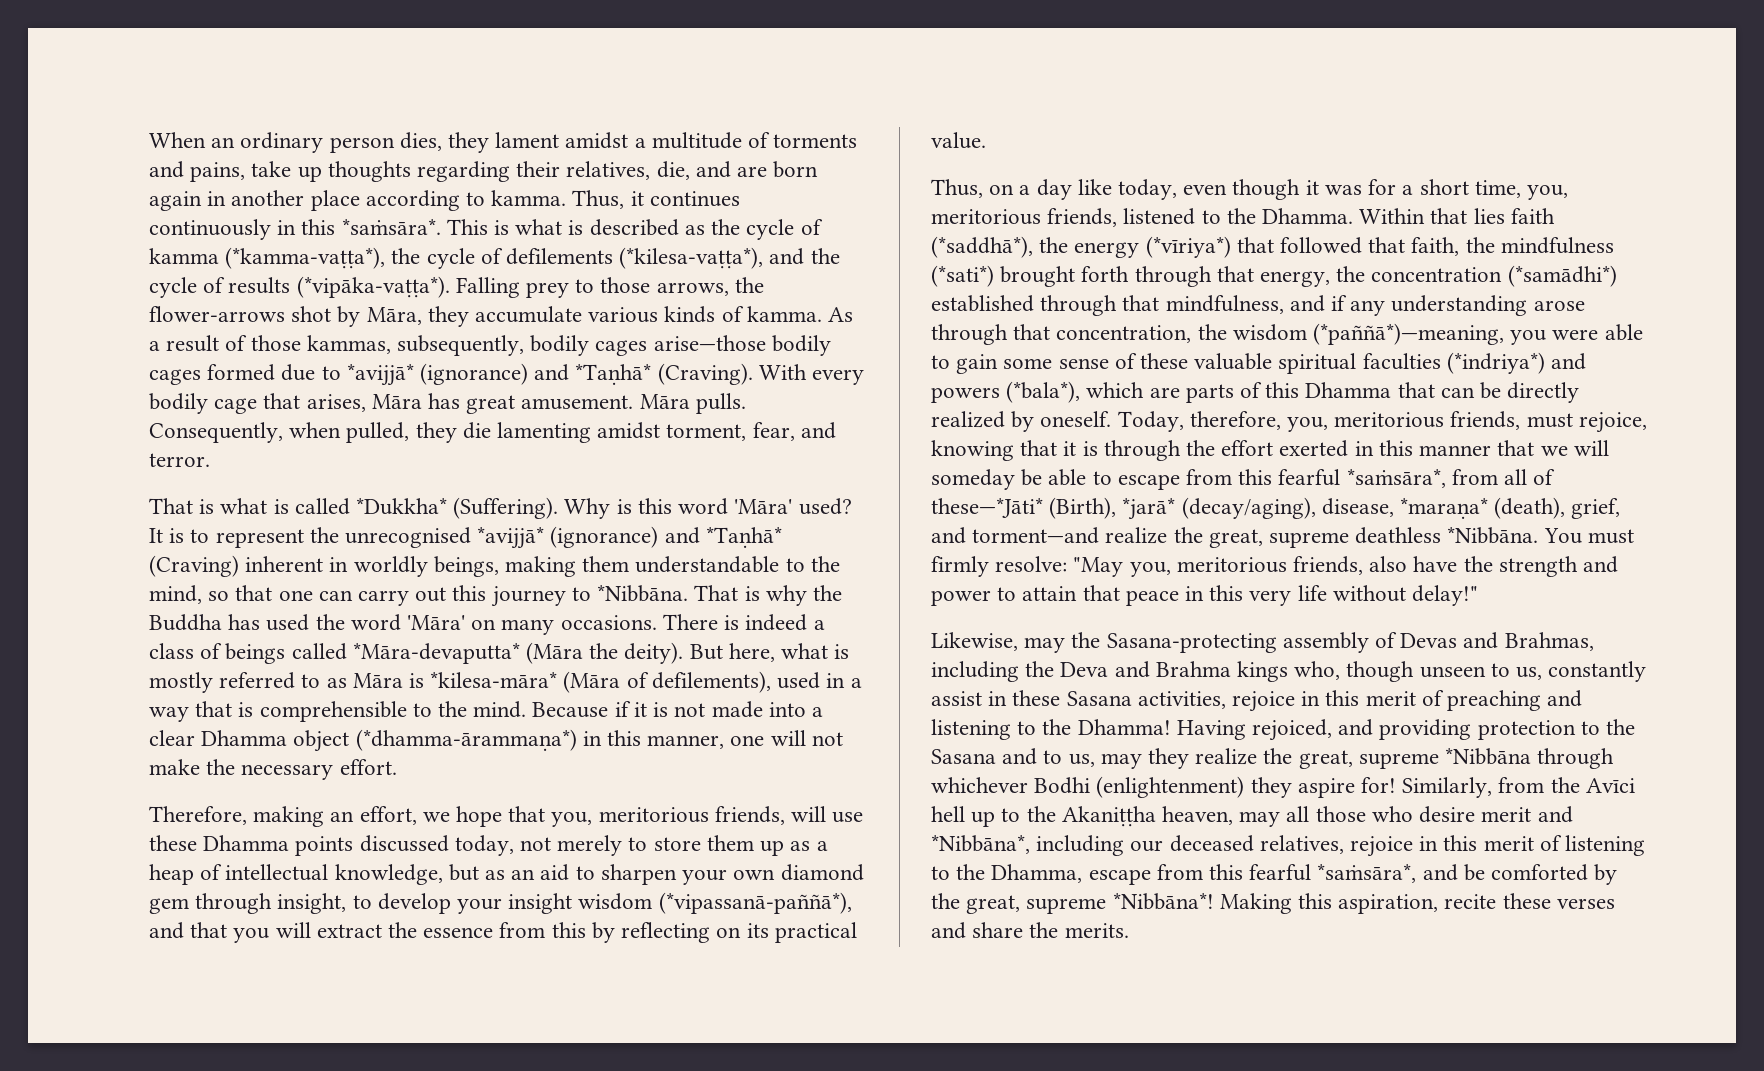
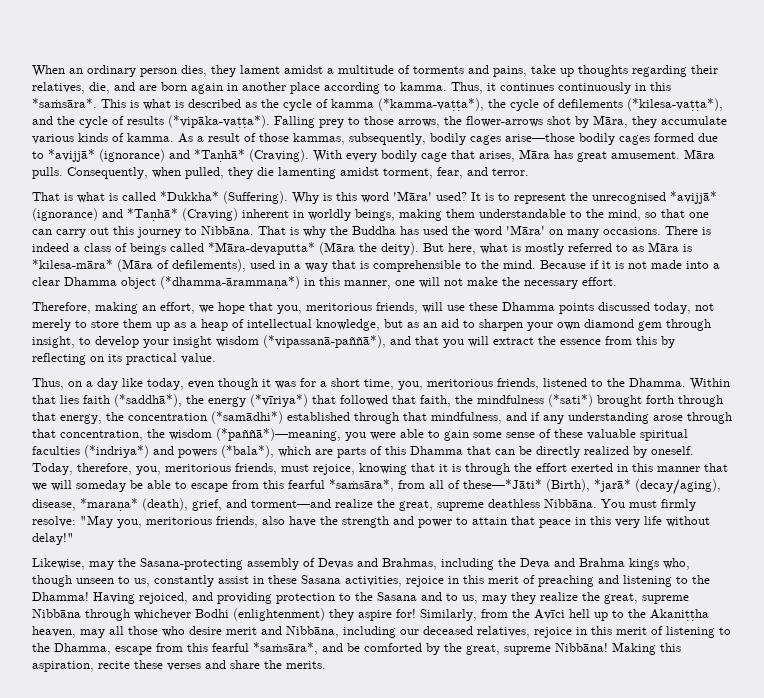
[597,584,689,602] *Nibbāna. -> [201,226,254,235] Nibbāna.
[1447,526,1539,544] *Nibbāna. -> [544,499,597,508] Nibbāna.
[1445,747,1532,765] *Nibbāna -> [32,609,81,618] Nibbāna
[931,834,1030,854] *Nibbāna*, -> [286,626,339,638] Nibbāna,
[1112,892,1214,910] *Nibbāna*! -> [555,643,608,652] Nibbāna!

